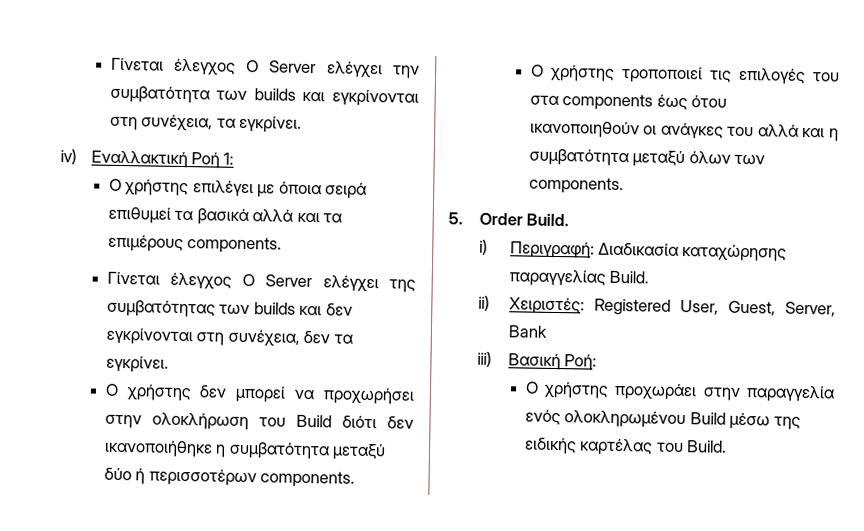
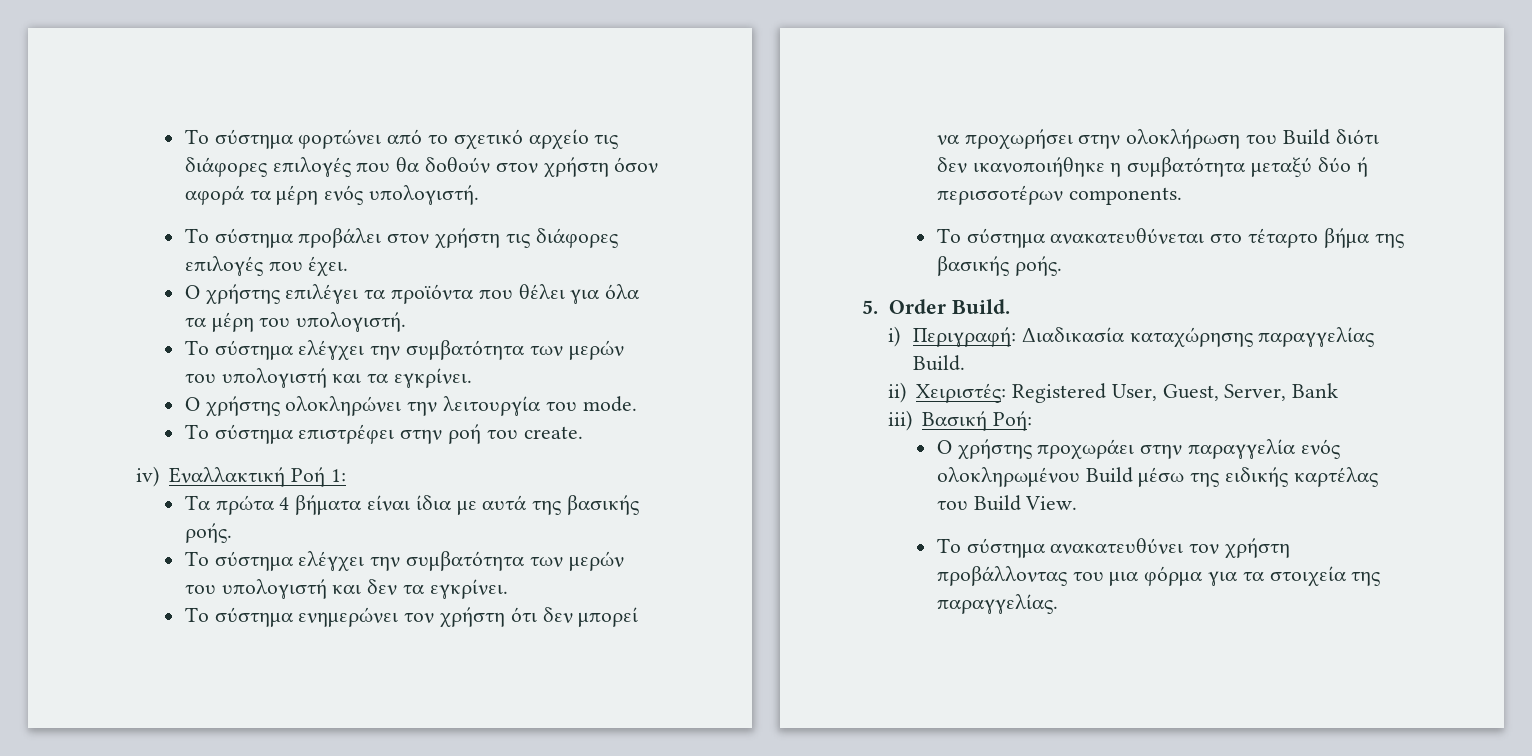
[110,57,420,79] [109,85,419,107] [109,114,303,133] [59,149,235,169] [108,178,367,199] [107,206,342,226] [107,234,283,254] [106,271,416,293] [106,299,353,318] [105,327,353,347] [105,355,169,373] [104,383,192,402] Γίνεται έλεγχος Ο Server ελέγχει την συμβατότητα των builds και εγκρίνονται στη συνέχεια, τα εγκρίνει. // iv) Εναλλακτική Ροή 1: // Ο χρήστης επιλέγει με όποια σειρά επιθυμεί τα βασικά αλλά και τα επιμέρους components. // Γίνεται έλεγχος Ο Server ελέγχει της συμβατότητας των builds και δεν εγκρίνονται στη συνέχεια, δεν τα εγκρίνει. // Ο χρήστης -> [184,129,619,150] [184,157,659,178] [184,185,479,205] [184,228,618,249] [184,256,349,277] [184,284,641,305] [184,312,407,332] [184,340,624,361] [184,368,472,388] [184,396,637,417] [184,424,583,444] [135,466,346,487] [184,495,639,515] [184,523,232,543] [184,551,624,572] [184,579,508,599] [184,607,537,628] Το σύστημα φορτώνει από το σχετικό αρχείο τις διάφορες επιλογές που θα δοθούν στον χρήστη όσον αφορά τα μέρη ενός υπολογιστή. // Το σύστημα προβάλει στον χρήστη τις διάφορες επιλογές που έχει. // Ο χρήστης επιλέγει τα προϊόντα που θέλει για όλα τα μέρη του υπολογιστή. // Το σύστημα ελέγχει την συμβατότητα των μερών του υπολογιστή και τα εγκρίνει. // Ο χρήστης ολοκληρώνει την λειτουργία του mode. // Το σύστημα επιστρέφει στην ροή του create. // iv) Εναλλακτική Ροή 1: // Τα πρώτα 4 βήματα είναι ίδια με αυτά της βασικής ροής. // Το σύστημα ελέγχει την συμβατότητα των μερών του υπολογιστή και δεν τα εγκρίνει. // Το σύστημα ενημερώνει τον χρήστη ότι
[530,64,840,84] [529,93,728,111] [529,120,839,142] [528,148,766,168] [528,176,624,195] Ο χρήστης τροποποιεί τις επιλογές του στα components έως ότου ικανοποιηθούν οι ανάγκες του αλλά και η συμβατότητα μεταξύ όλων των components. -> [936,228,1404,248] [936,256,1062,276] Το σύστημα ανακατευθύνεται στο τέταρτο βήμα της βασικής ροής.
[687,440,728,453] Build. -> [973,495,1078,511] [936,538,1290,559] [936,566,1381,587] [936,594,1058,614] Build View. // Το σύστημα ανακατευθύνει τον χρήστη προβάλλοντας του μια φόρμα για τα στοιχεία της παραγγελίας.

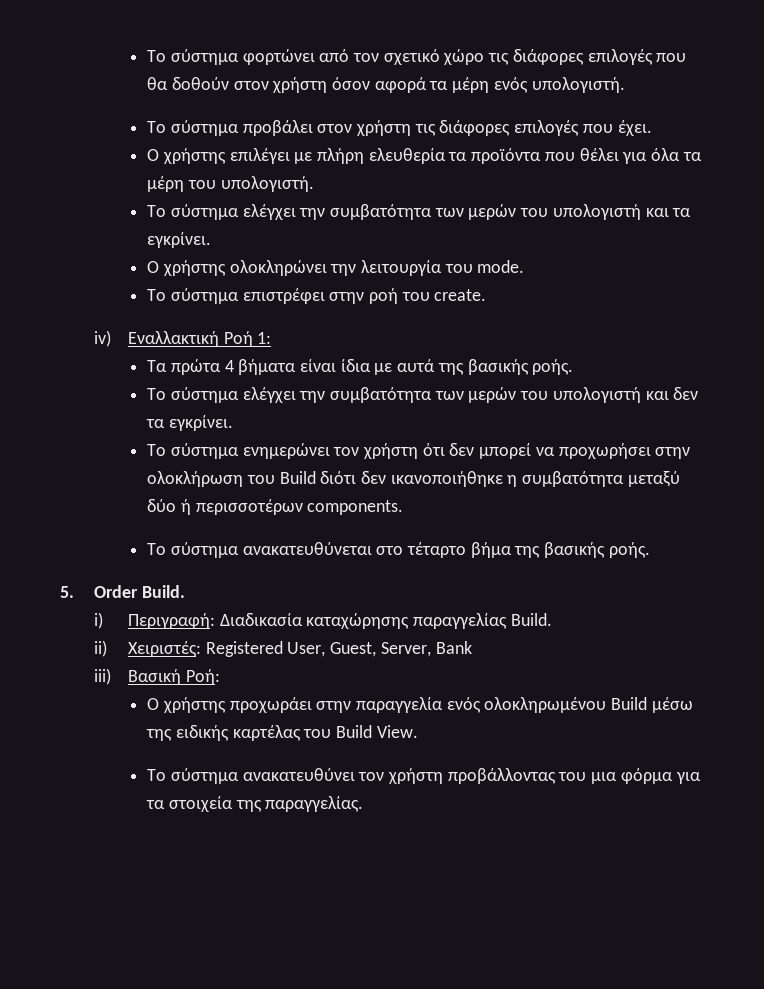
[427,129,589,150] το σχετικό αρχείο -> [353,49,485,65] τον σχετικό χώρο
(359, 294) none -> [294,148,446,164] με πλήρη ελευθερία

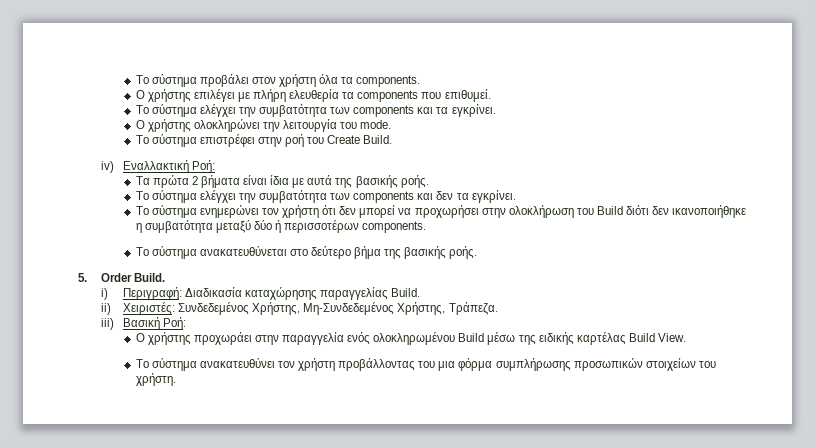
[147,49,687,65] [147,77,625,93] [147,120,652,136] Το σύστημα φορτώνει από τον σχετικό χώρο τις διάφορες επιλογές που θα δοθούν στον χρήστη όσον αφορά τα μέρη ενός υπολογιστή. // Το σύστημα προβάλει στον χρήστη τις διάφορες επιλογές που έχει. -> [135,74,421,87] Το σύστημα προβάλει στον χρήστη όλα τα components.
[471,148,702,164] [147,176,314,192] [147,204,641,220] προϊόντα που θέλει για όλα τα μέρη του υπολογιστή. // Το σύστημα ελέγχει την συμβατότητα των μερών του υπολογιστή -> [357,89,491,102] [135,104,415,117] components που επιθυμεί. // Το σύστημα ελέγχει την συμβατότητα των components
[434,289,487,301] create. -> [327,135,393,144] Create Build.
[223,331,272,347] Ροή 1: -> [192,160,216,173] Ροή:
[224,360,234,372] 4 -> [191,176,198,185] 2
[468,387,641,403] μερών του υπολογιστή -> [353,191,415,203] components
[407,542,467,558] τέταρτο -> [311,246,352,259] δεύτερο
[205,641,472,657] Registered User, Guest, Server, Bank -> [178,302,498,315] Συνδεδεμένος Χρήστης, Μη-Συνδεδεμένος Χρήστης, Τράπεζα.
[303,729,332,738] του -> (626, 338) none
[675,772,701,784] [146,796,364,812] για τα στοιχεία της παραγγελίας. -> [495,358,716,371] [135,373,176,386] συμπλήρωσης προσωπικών στοιχείων του χρήστη.

